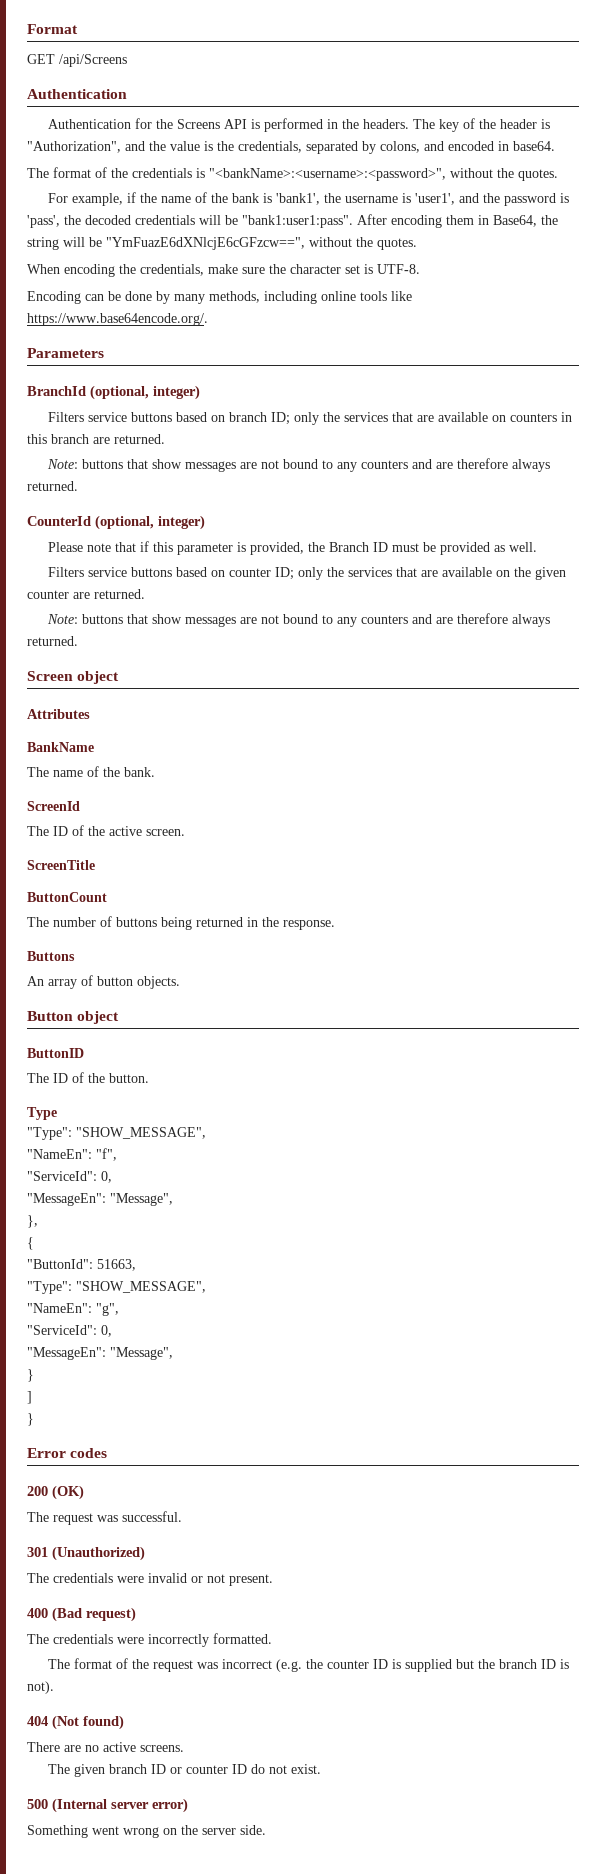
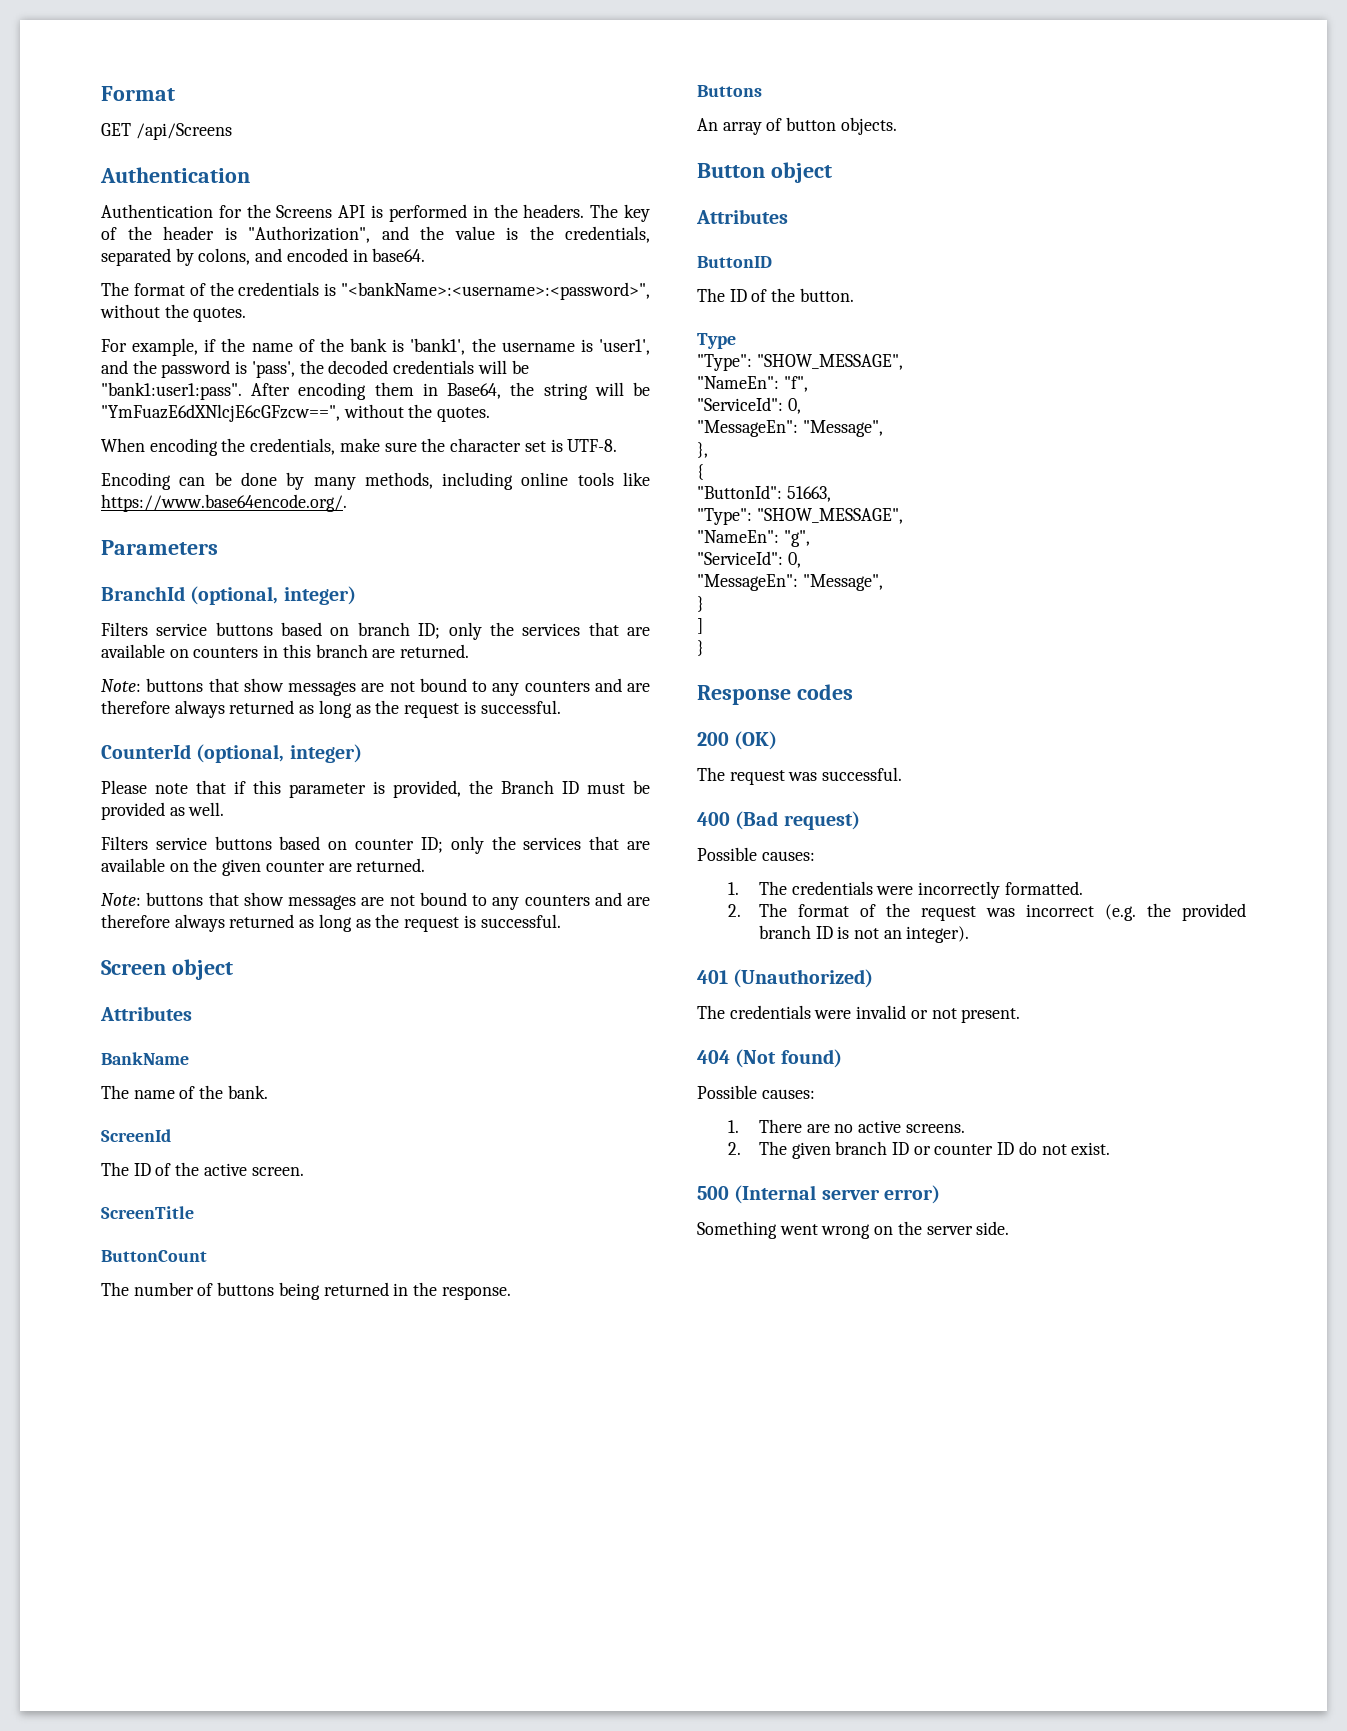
[27,481,78,491] returned. -> [229,700,561,718] returned as long as the request is successful.
[27,636,78,646] returned. -> [229,914,561,932] returned as long as the request is successful.
(120, 1017) none -> [696,209,788,224] // Attributes
[27,1448,66,1458] Error -> [697,685,791,705] Response
[27,1547,48,1557] 301 -> [697,811,860,830] [697,847,815,861] [727,881,1083,899] [727,903,1246,921] [758,925,970,943] [697,970,728,984] 400 (Bad request) // Possible causes: // 1. The credentials were incorrectly formatted. // 2. The format of the request was incorrect (e.g. the provided branch ID is not an integer). // 401
[27,1607,136,1622] [27,1633,272,1647] [48,1658,570,1672] [27,1681,54,1694] // 400 (Bad request) // The credentials were incorrectly formatted. // The format of the request was incorrect (e.g. the counter ID is supplied but the branch ID is not). -> (1021, 1015) none
(124, 1722) none -> [697,1085,815,1099] [727,1120,739,1133] Possible causes: // 1.
(184, 1748) none -> [727,1142,741,1155] 2.

